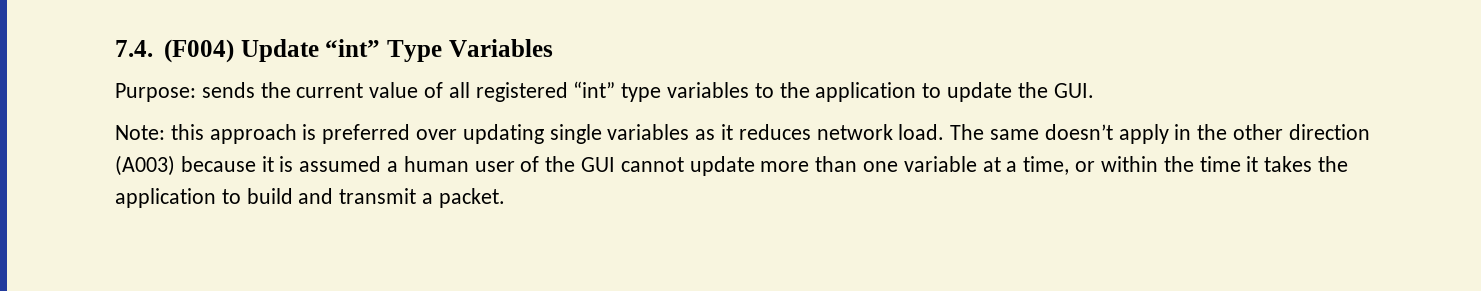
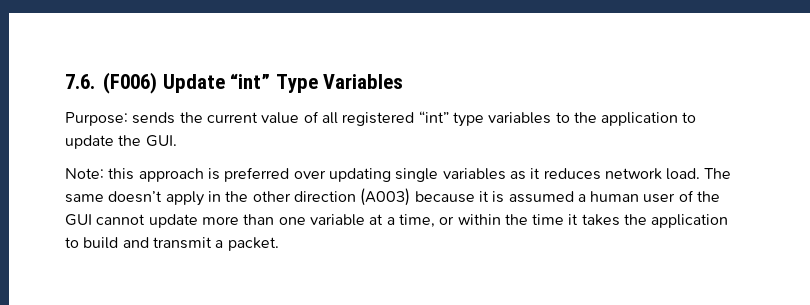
[115,39,234,63] 7.4. (F004) -> [65,72,157,94] 7.6. (F006)

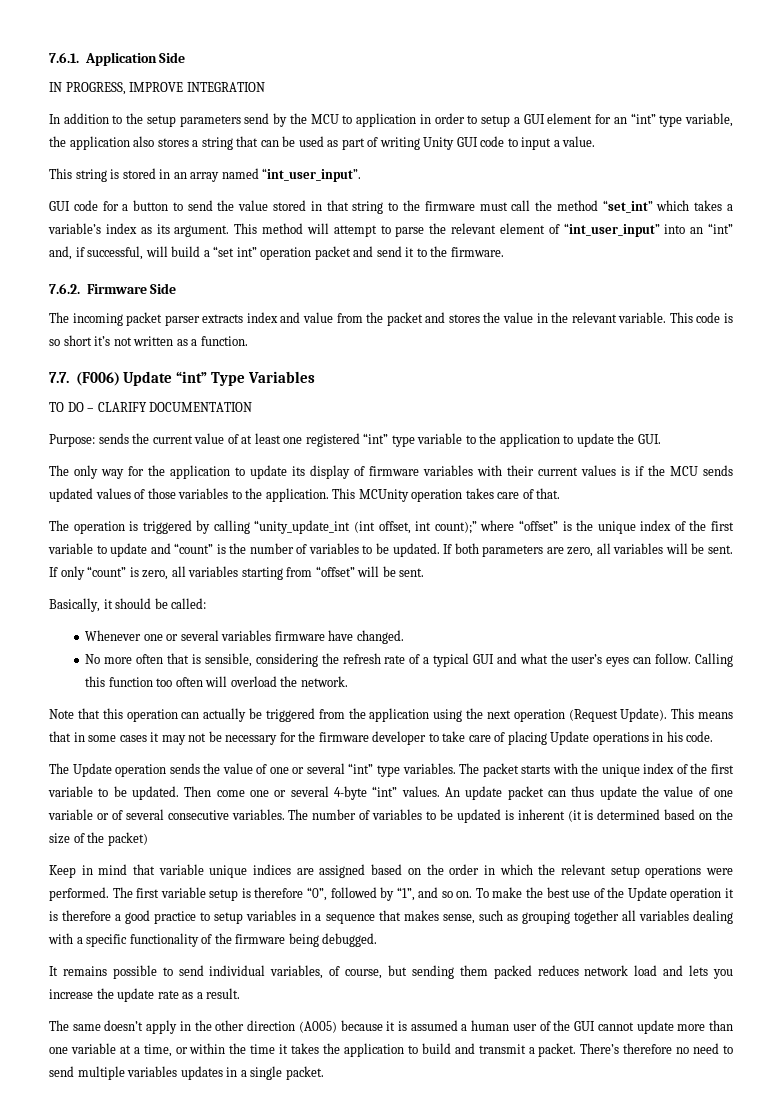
[65,74,95,89] 7.6. -> [49,52,186,66] [49,82,265,95] [49,113,734,127] [49,136,596,150] [49,168,362,182] [49,200,733,214] [48,223,733,237] [49,246,504,260] [49,283,177,294] [49,312,733,326] [49,335,248,346] [49,372,69,383] 7.6.1. Application Side // IN PROGRESS, IMPROVE INTEGRATION // In addition to the setup parameters send by the MCU to application in order to setup a GUI element for an “int” type variable, the application also stores a string that can be used as part of writing Unity GUI code to input a value. // This string is stored in an array named “int_user_input”. // GUI code for a button to send the value stored in that string to the firmware must call the method “set_int” which takes a variable’s index as its argument. This method will attempt to parse the relevant element of “int_user_input” into an “int” and, if successful, will build a “set int” operation packet and send it to the firmware. // 7.6.2. Firmware Side // The incoming packet parser extracts index and value from the packet and stores the value in the relevant variable. This code is so short it’s not written as a function. // 7.7.
(404, 81) none -> [49,402,253,412] // TO DO – CLARIFY DOCUMENTATION
[321,112,338,124] all -> [241,433,303,444] at least one
[488,112,552,124] variables -> [417,433,463,444] variable
[65,167,701,182] Note: this approach is preferred over updating single variables as it reduces network load. -> [49,465,733,479] [49,488,561,502] [49,520,734,534] [48,543,733,557] [49,566,425,580] [49,598,207,612] [85,630,405,644] [85,653,733,667] [85,676,349,687] [49,708,733,722] [49,731,714,745] [49,763,734,777] [48,786,734,800] [48,809,733,823] [49,832,148,846] [49,864,733,878] [49,887,735,901] [49,910,733,924] [48,933,378,947] [49,965,734,979] [49,988,241,1002] The only way for the application to update its display of firmware variables with their current values is if the MCU sends updated values of those variables to the application. This MCUnity operation takes care of that. // The operation is triggered by calling “unity_update_int (int offset, int count);” where “offset” is the unique index of the first variable to update and “count” is the number of variables to be updated. If both parameters are zero, all variables will be sent. If only “count” is zero, all variables starting from “offset” will be sent. // Basically, it should be called: // Whenever one or several variables firmware have changed. // No more often that is sensible, considering the refresh rate of a typical GUI and what the user’s eyes can follow. Calling this function too often will overload the network. // Note that this operation can actually be triggered from the application using the next operation (Request Update). This means that in some cases it may not be necessary for the firmware developer to take care of placing Update operations in his code. // The Update operation sends the value of one or several “int” type variables. The packet starts with the unique index of the first variable to be updated. Then come one or several 4-byte “int” values. An update packet can thus update the value of one variable or of several consecutive variables. The number of variables to be updated is inherent (it is determined based on the size of the packet) // Keep in mind that variable unique indices are assigned based on the order in which the relevant setup operations were performed. The first variable setup is therefore “0”, followed by “1”, and so on. To make the best use of the Update operation it is therefore a good practice to setup variables in a sequence that makes sense, such as grouping together all variables dealing with a specific functionality of the firmware being debugged. // It remains possible to send individual variables, of course, but sending them packed reduces network load and lets you increase the update rate as a result. //
[360,188,411,206] (A003) -> [298,1021,337,1033] (A005)
(279, 244) none -> [580,1043,734,1054] [49,1066,324,1080] There’s therefore no need to send multiple variables updates in a single packet.

